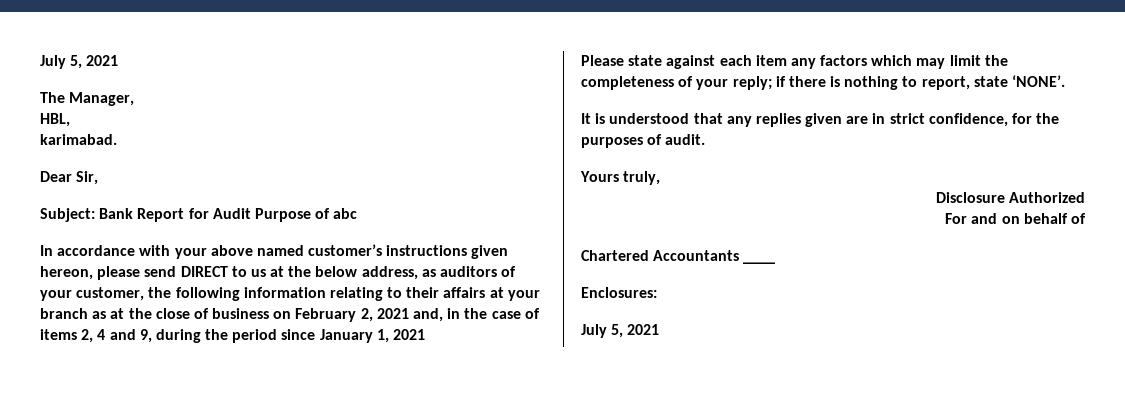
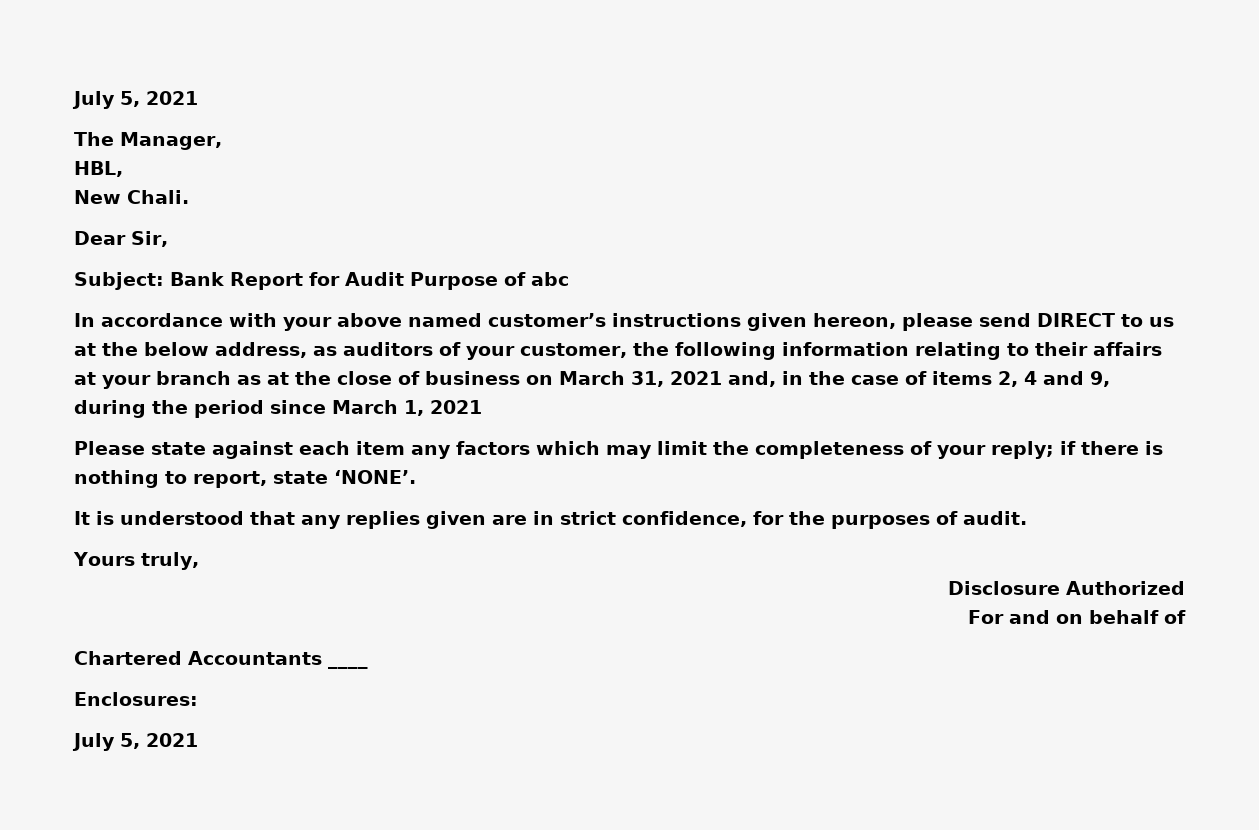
[40,134,117,145] karimabad. -> [74,190,189,204] New Chali.
[295,308,373,322] February 2, -> [559,371,664,387] March 31,
[319,329,373,343] January -> [332,400,398,414] March

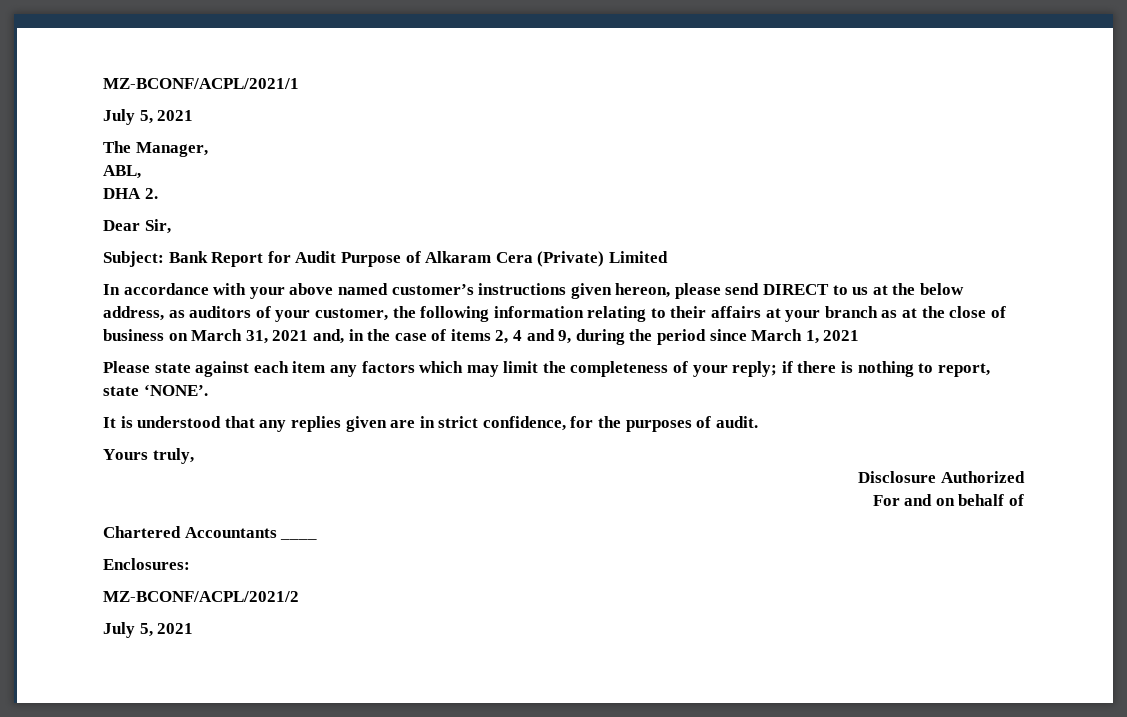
(72, 100) none -> [103,78,299,89] MZ-BCONF/ACPL/2021/1 //
[74,161,123,177] [74,190,189,204] HBL, // New Chali. -> [103,165,141,179] [103,188,158,199] ABL, // DHA 2.
[531,272,569,286] abc -> [425,251,668,267] Alkaram Cera (Private) Limited
(198, 699) none -> [103,591,299,602] // MZ-BCONF/ACPL/2021/2

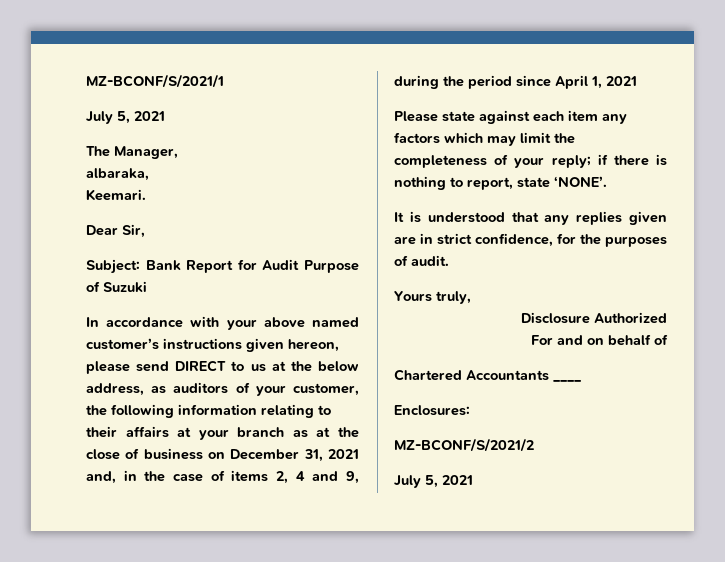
[103,78,299,89] MZ-BCONF/ACPL/2021/1 -> [86,74,224,88] MZ-BCONF/S/2021/1
[103,165,141,179] [103,188,158,199] ABL, // DHA 2. -> [86,168,149,181] [86,189,146,201] albaraka, // Keemari.
[425,251,668,267] Alkaram Cera (Private) Limited -> [103,281,147,293] Suzuki
[191,329,243,341] March -> [230,449,300,460] December
[751,329,803,341] March -> [555,75,588,89] April
[103,591,299,602] MZ-BCONF/ACPL/2021/2 -> [394,438,534,452] MZ-BCONF/S/2021/2

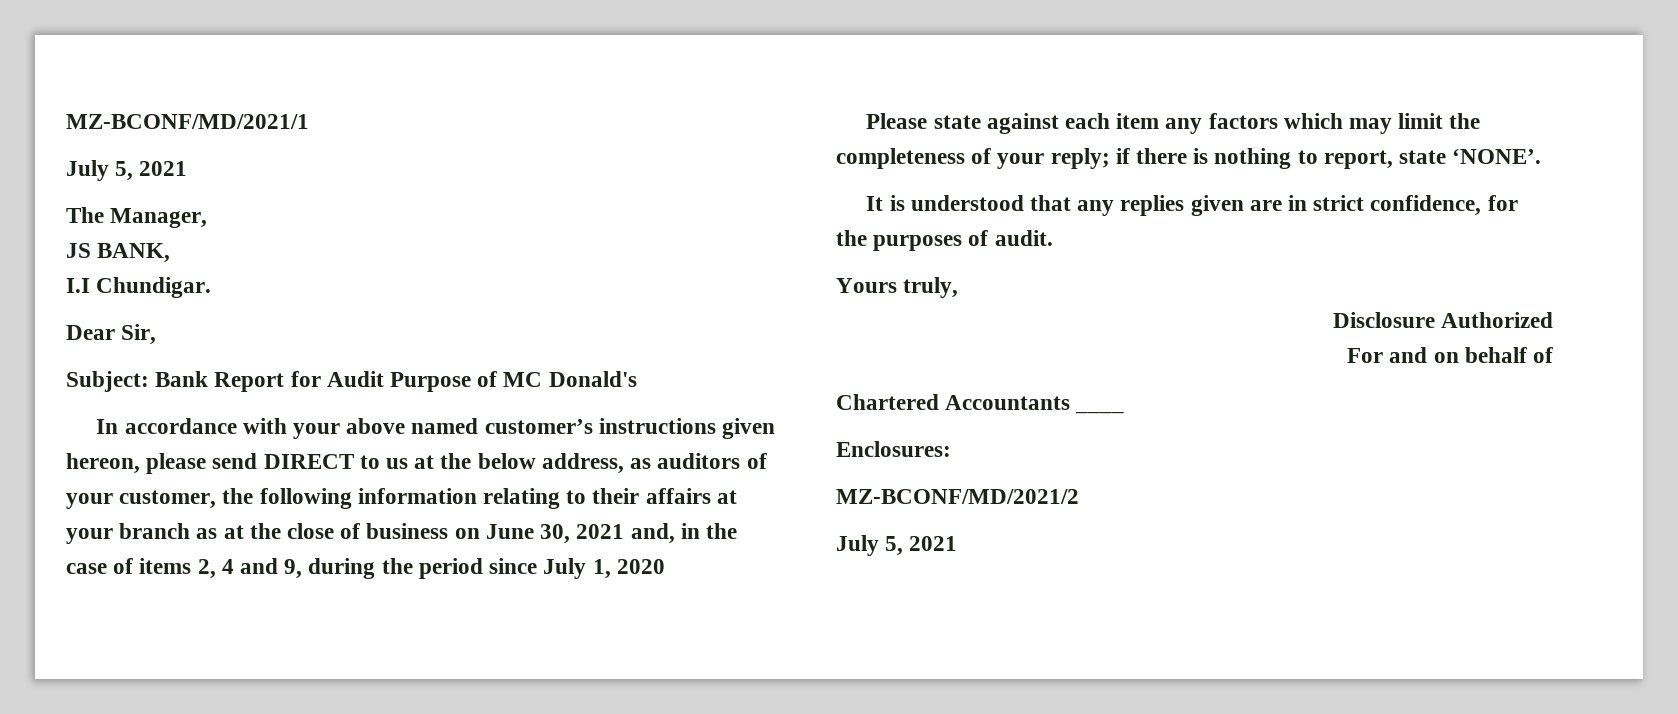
[86,74,224,88] MZ-BCONF/S/2021/1 -> [66,114,309,129] MZ-BCONF/MD/2021/1
[86,168,149,181] [86,189,146,201] albaraka, // Keemari. -> [66,243,171,263] [66,277,212,298] JS BANK, // I.I Chundigar.
[103,281,147,293] Suzuki -> [503,371,637,387] MC Donald's
[230,449,323,462] December 31, -> [485,524,571,544] June 30,
[555,75,637,89] April 1, 2021 -> [543,558,665,579] July 1, 2020
[394,438,534,452] MZ-BCONF/S/2021/2 -> [836,489,1079,504] MZ-BCONF/MD/2021/2

